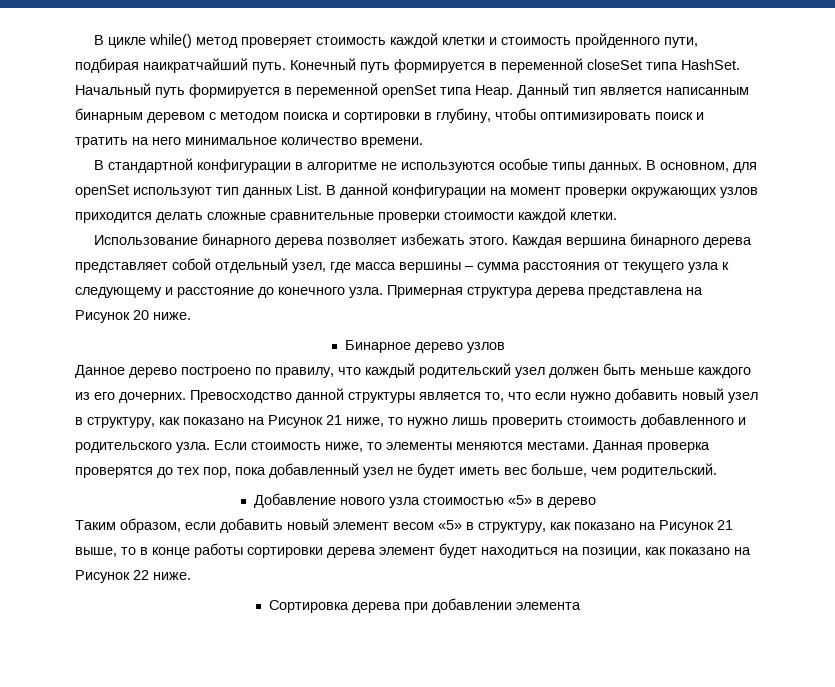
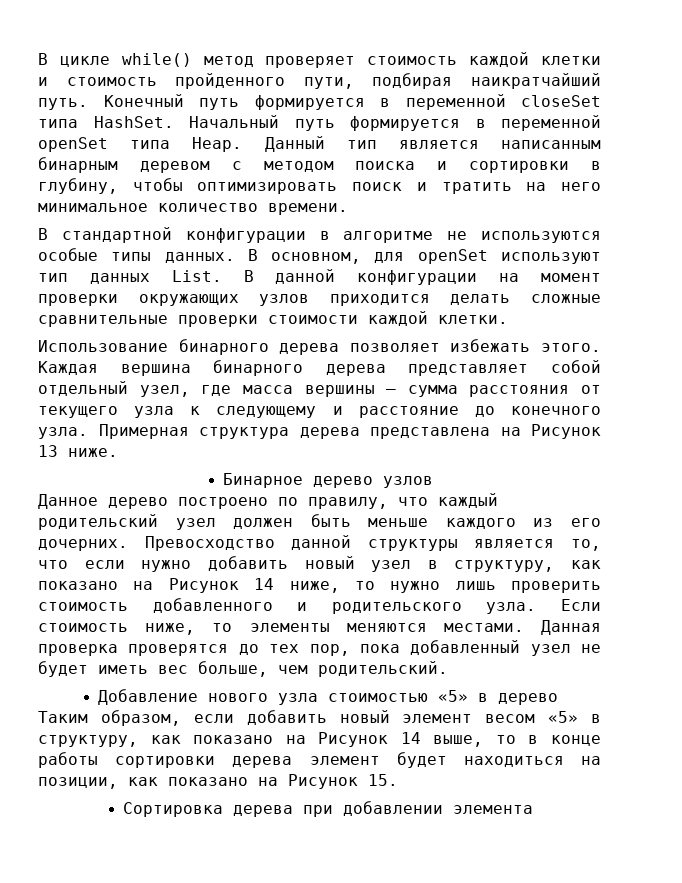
[133,310,149,320] 20 -> [38,445,58,457] 13
[326,415,342,425] 21 -> [254,578,275,590] 14
[717,520,733,530] 21 -> [400,732,421,744] 14
[133,570,191,580] 22 ниже. -> [368,774,398,786] 15.

